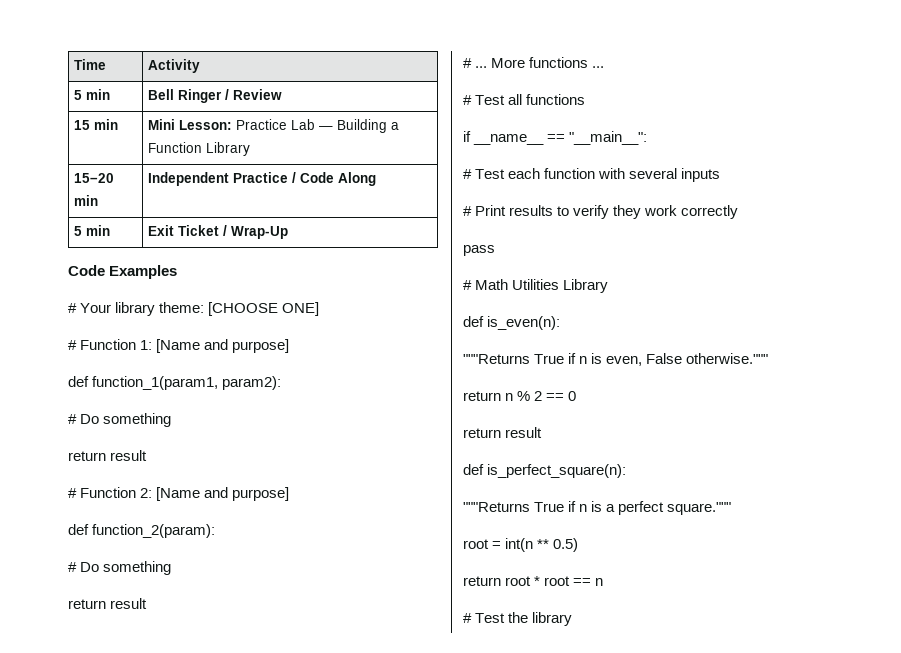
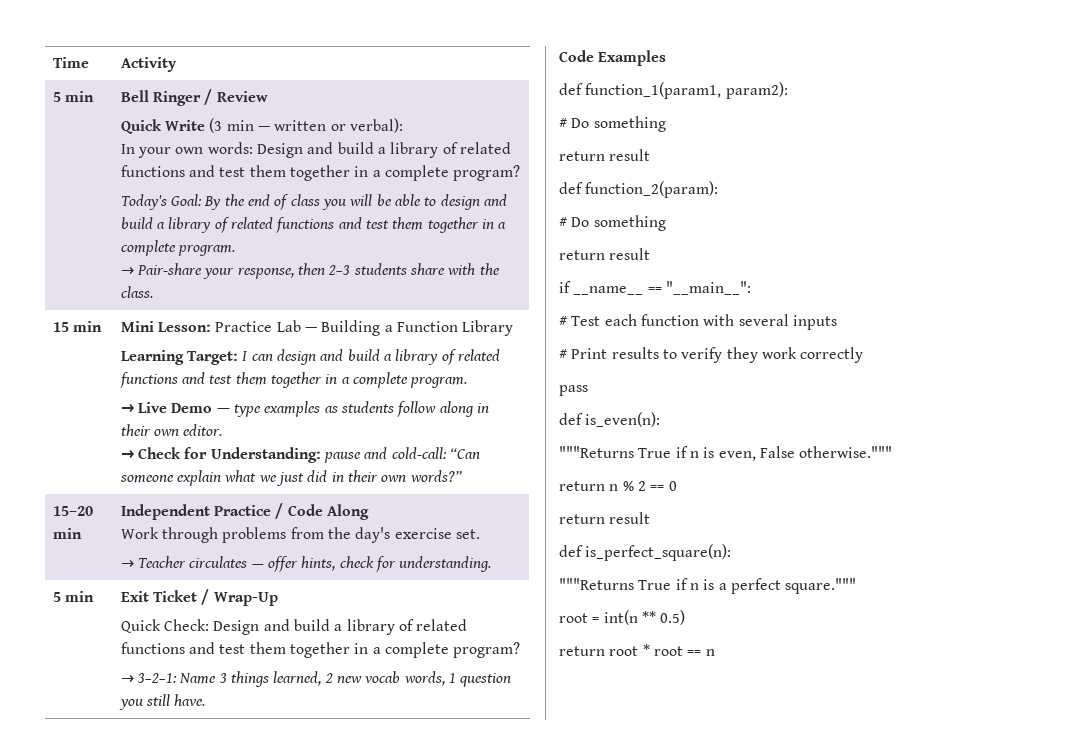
(283, 94) none -> [120,118,404,134] [120,142,512,158] [120,165,521,181] [120,194,508,210] [120,217,507,233] [120,240,236,256] [120,263,500,279] [120,286,153,298] // Quick Write (3 min — written or verbal): // In your own words: Design and build a library of related functions and test them together in a complete program? // Today's Goal: By the end of class you will be able to design and build a library of related functions and test them together in a complete program. // → Pair-share your response, then 2–3 students share with the class.
(251, 149) none -> [120,349,501,365] [119,372,468,388] [120,401,490,417] [120,424,223,436] [120,447,481,463] [119,470,462,486] // Learning Target: I can design and build a library of related functions and test them together in a complete program. // → Live Demo — type examples as students follow along in their own editor. // → Check for Understanding: pause and cold-call: “Can someone explain what we just did in their own words?”
(377, 179) none -> [120,527,481,543] [120,556,492,572] // Work through problems from the day's exercise set. // → Teacher circulates — offer hints, check for understanding.
[68,265,178,279] [68,302,320,316] [68,339,290,353] // Code Examples // # Your library theme: [CHOOSE ONE] // # Function 1: [Name and purpose] -> [120,619,468,635] [120,642,521,658] [120,671,512,687] [118,694,206,710] [559,50,667,66] // Quick Check: Design and build a library of related functions and test them together in a complete program? // → 3–2–1: Name 3 things learned, 2 new vocab words, 1 question you still have. // Code Examples
[68,487,290,501] // # Function 2: [Name and purpose] -> (651, 155) none
[463,57,605,68] [463,94,586,105] // # ... More functions ... // # Test all functions -> (651, 254) none
[463,279,609,293] // # Math Utilities Library -> (588, 390) none
[463,612,573,626] // # Test the library -> (715, 652) none

